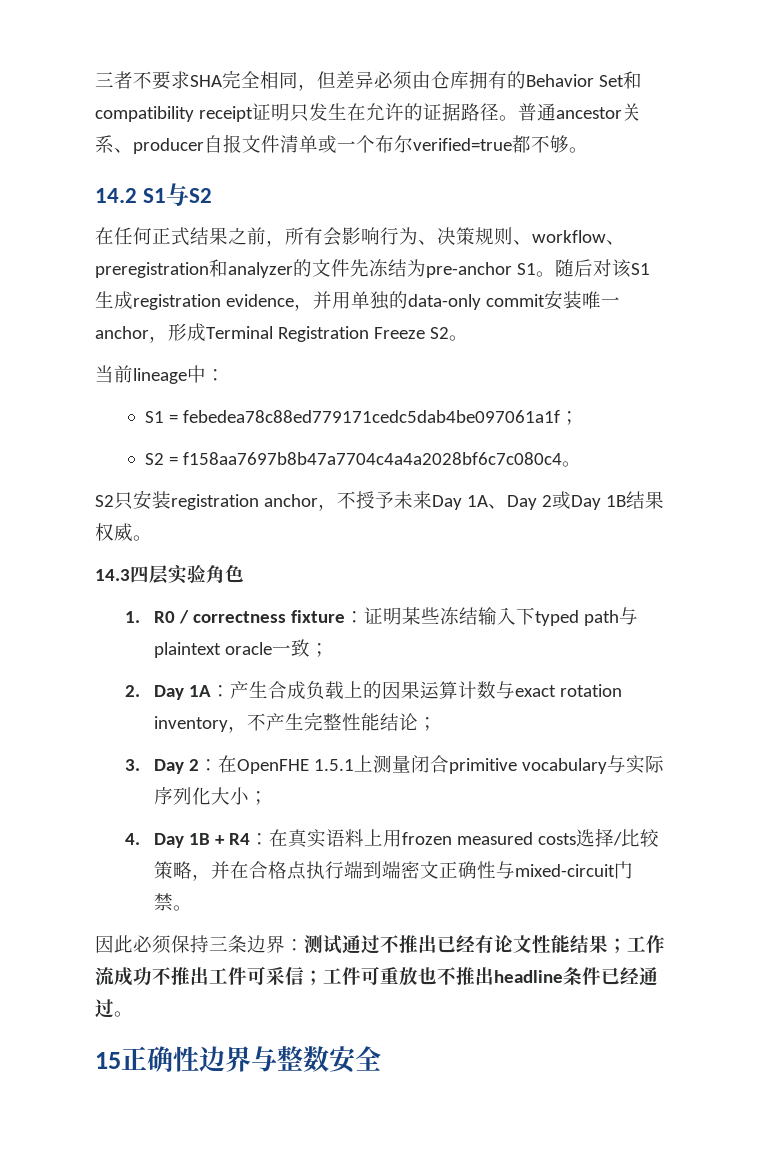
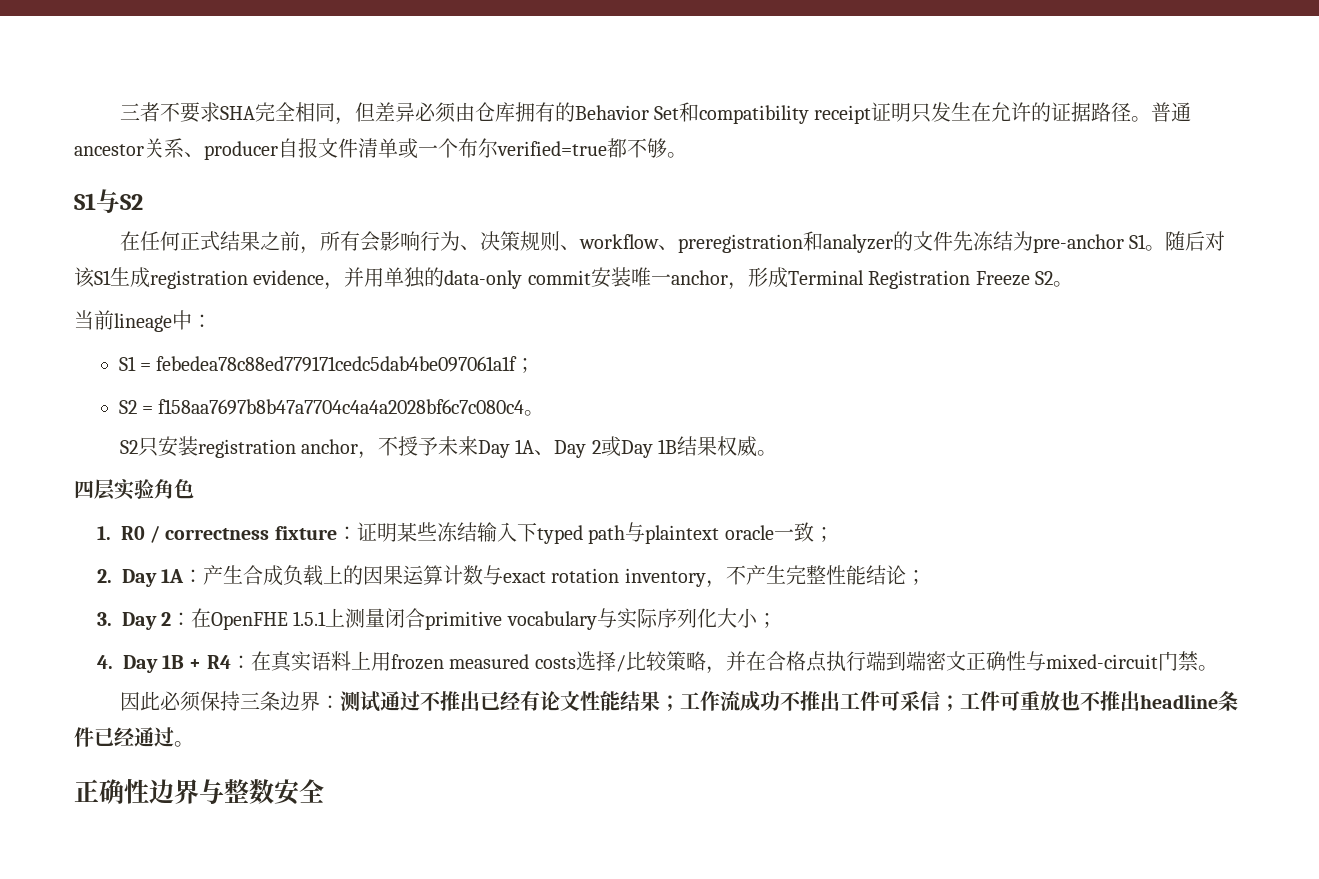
[95,188,137,203] 14.2 -> (687, 155) none
[95,569,130,581] 14.3 -> (778, 453) none
[95,1052,121,1069] 15 -> (194, 744) none

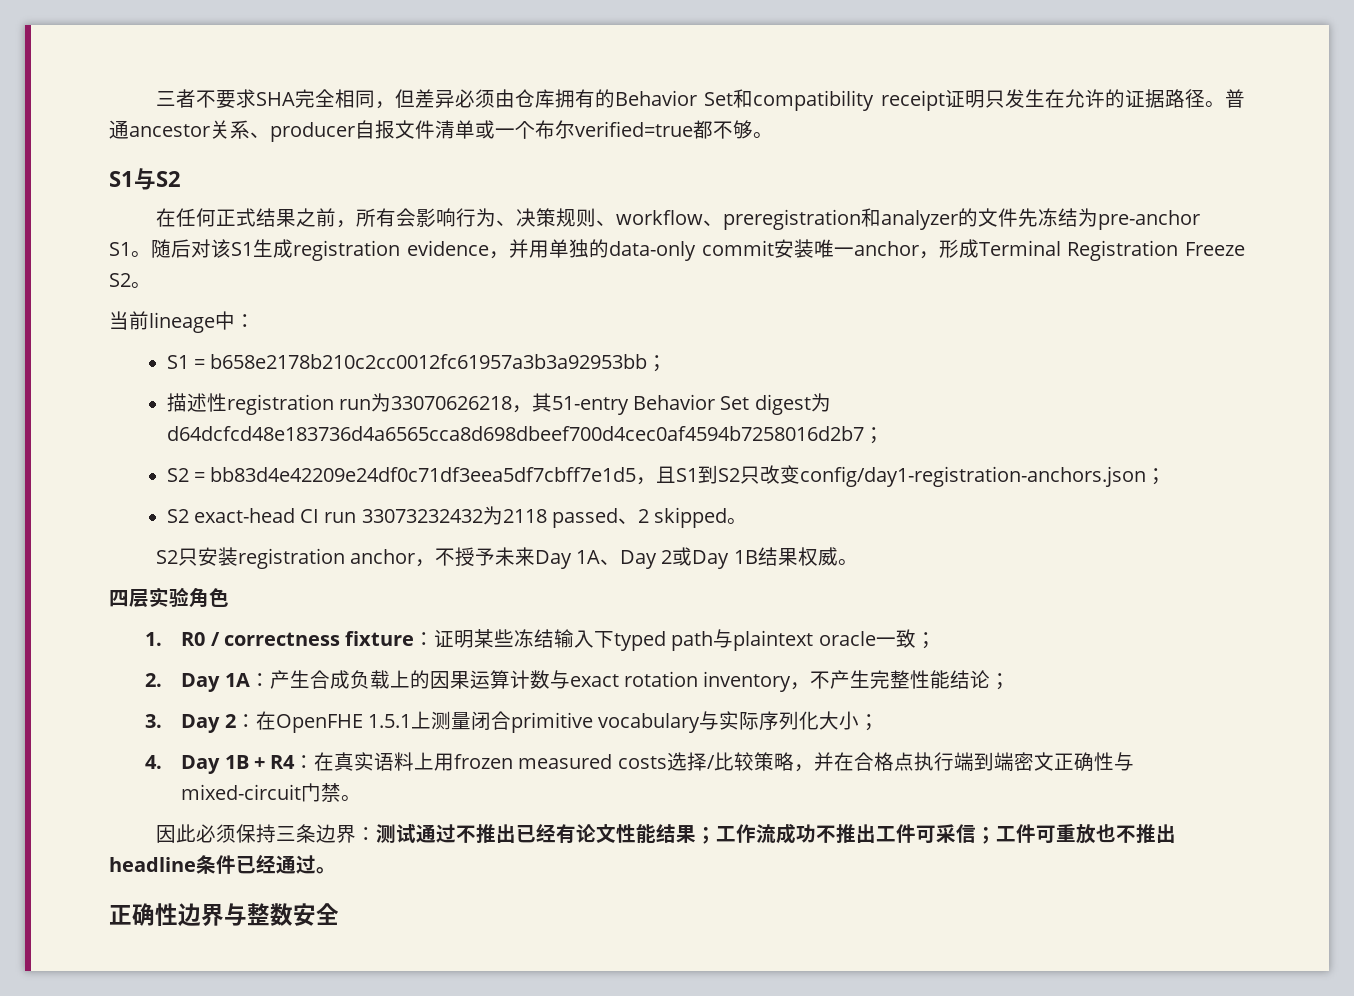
[156,356,536,373] [118,399,525,415] febedea78c88ed779171cedc5dab4be097061a1f； // S2 = f158aa7697b8b47a7704c4a4a2028bf6c7c080c4 -> [210,354,668,372] [166,393,831,415] [166,426,884,444] [166,465,1167,487] [166,506,728,528] b658e2178b210c2cc0012fc61957a3b3a92953bb； // 描述性registration run为33070626218，其51-entry Behavior Set digest为d64dcfcd48e183736d4a6565cca8d698dbeef700d4cec0af4594b7258016d2b7； // S2 = bb83d4e42209e24df0c71df3eea5df7cbff7e1d5，且S1到S2只改变config/day1-registration-anchors.json； // S2 exact-head CI run 33073232432为2118 passed、2 skipped

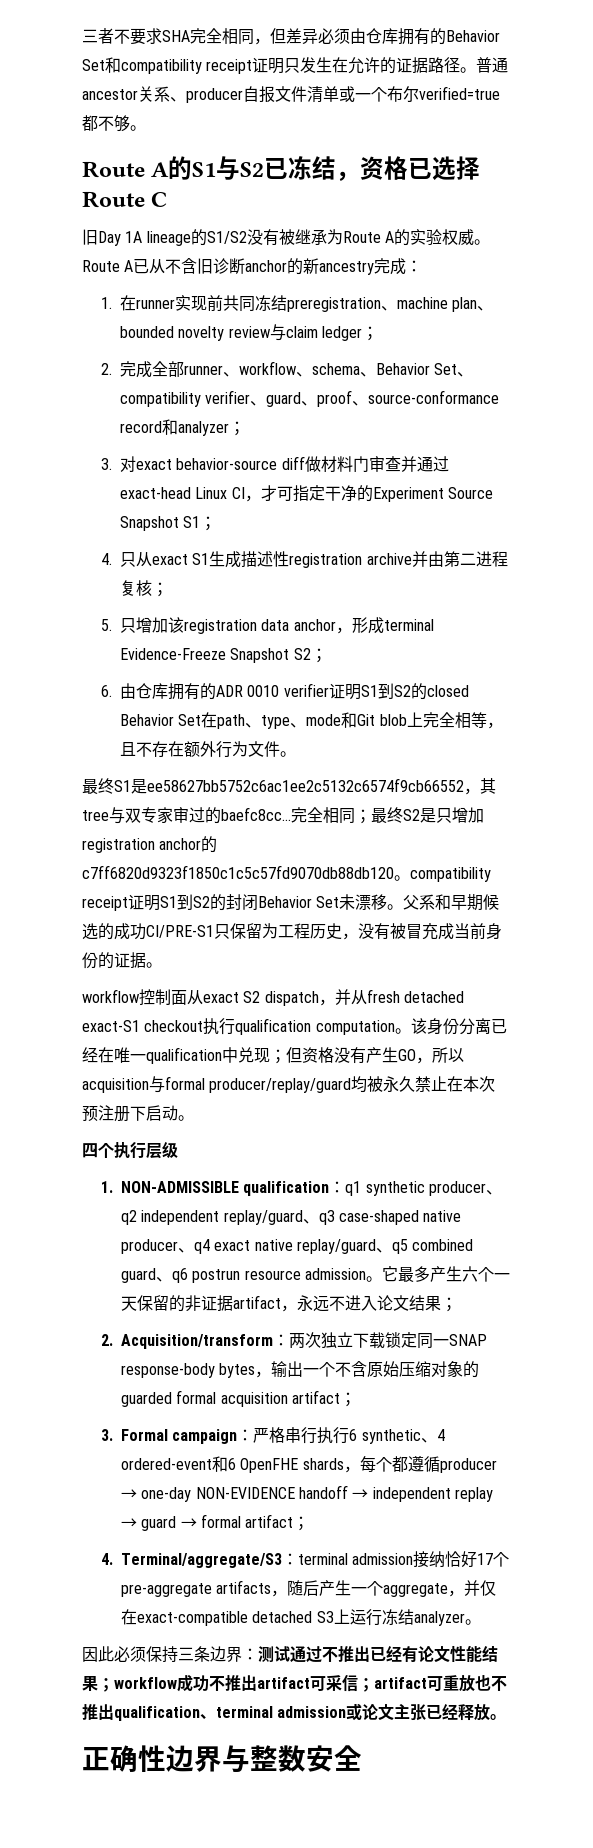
(773, 135) none -> [82,156,193,180] Route A的
[155,208,1200,230] [109,239,1245,261] [109,273,151,288] [109,311,255,333] [166,354,668,372] [166,393,831,415] [166,426,884,444] [166,465,1167,487] [166,506,748,528] [155,547,838,569] // 在任何正式结果之前，所有会影响行为、决策规则、workflow、preregistration和analyzer的文件先冻结为pre-anchor S1。随后对该S1生成registration evidence，并用单独的data-only commit安装唯一anchor，形成Terminal Registration Freeze S2。 // 当前lineage中： // S1 = b658e2178b210c2cc0012fc61957a3b3a92953bb； // 描述性registration run为33070626218，其51-entry Behavior Set digest为d64dcfcd48e183736d4a6565cca8d698dbeef700d4cec0af4594b7258016d2b7； // S2 = bb83d4e42209e24df0c71df3eea5df7cbff7e1d5，且S1到S2只改变config/day1-registration-anchors.json； // S2 exact-head CI run 33073232432为2118 passed、2 skipped。 // S2只安装registration anchor，不授予未来Day 1A、Day 2或Day 1B结果权威 -> [264,156,481,181] [82,191,169,208] [82,229,490,246] [82,258,423,275] [100,295,494,312] [119,324,378,341] [100,361,474,378] [119,390,500,407] [119,419,245,436] [100,456,449,472] [119,485,493,502] [119,516,217,531] [100,551,508,568] [119,580,168,597] [100,617,434,634] [119,648,327,663] [100,683,469,700] [119,712,503,729] [119,741,296,758] [82,778,496,795] [82,807,484,824] [82,836,218,853] [82,865,491,882] [82,894,500,911] [82,923,502,940] [82,952,162,969] [82,989,464,1006] [82,1018,507,1035] [82,1047,464,1064] [82,1076,496,1093] [82,1105,178,1122] 已冻结，资格已选择Route C // 旧Day 1A lineage的S1/S2没有被继承为Route A的实验权威。Route A已从不含旧诊断anchor的新ancestry完成： // 1.在runner实现前共同冻结preregistration、machine plan、bounded novelty review与claim ledger； // 2.完成全部runner、workflow、schema、Behavior Set、compatibility verifier、guard、proof、source-conformance record和analyzer； // 3.对exact behavior-source diff做材料门审查并通过exact-head Linux CI，才可指定干净的Experiment Source Snapshot S1； // 4.只从exact S1生成描述性registration archive并由第二进程复核； // 5.只增加该registration data anchor，形成terminal Evidence-Freeze Snapshot S2； // 6.由仓库拥有的ADR 0010 verifier证明S1到S2的closed Behavior Set在path、type、mode和Git blob上完全相等，且不存在额外行为文件。 // 最终S1是ee58627bb5752c6ac1ee2c5132c6574f9cb66552，其tree与双专家审过的baefc8cc…完全相同；最终S2是只增加registration anchor的c7ff6820d9323f1850c1c5c57fd9070db88db120。compatibility receipt证明S1到S2的封闭Behavior Set未漂移。父系和早期候选的成功CI/PRE-S1只保留为工程历史，没有被冒充成当前身份的证据。 // workflow控制面从exact S2 dispatch，并从fresh detached exact-S1 checkout执行qualification computation。该身份分离已经在唯一qualification中兑现；但资格没有产生GO，所以acquisition与formal producer/replay/guard均被永久禁止在本次预注册下启动
[129,587,229,608] [145,629,936,651] [145,670,1011,692] [145,711,880,733] [145,752,1134,774] [181,783,342,802] 层实验角色 // 1. R0 / correctness fixture：证明某些冻结输入下typed path与plaintext oracle一致； // 2. Day 1A：产生合成负载上的因果运算计数与exact rotation inventory，不产生完整性能结论； // 3. Day 2：在OpenFHE 1.5.1上测量闭合primitive vocabulary与实际序列化大小； // 4. Day 1B + R4：在真实语料上用frozen measured costs选择/比较策略，并在合格点执行端到端密文正确性与mixed-circuit门禁 -> [98,1141,178,1159] [100,1181,502,1196] [120,1210,462,1225] [120,1239,474,1254] [120,1266,510,1283] [120,1295,457,1312] [100,1332,487,1349] [120,1361,480,1378] [120,1390,356,1407] [100,1427,445,1444] [120,1456,497,1473] [120,1485,493,1502] [120,1514,310,1531] [100,1551,510,1568] [120,1580,497,1597] [120,1609,465,1626] 个执行层级 // 1. NON-ADMISSIBLE qualification：q1 synthetic producer、q2 independent replay/guard、q3 case-shaped native producer、q4 exact native replay/guard、q5 combined guard、q6 postrun resource admission。它最多产生六个一天保留的非证据artifact，永远不进入论文结果； // 2. Acquisition/transform：两次独立下载锁定同一SNAP response-body bytes，输出一个不含原始压缩对象的guarded formal acquisition artifact； // 3. Formal campaign：严格串行执行6 synthetic、4 ordered-event和6 OpenFHE shards，每个都遵循producer → one-day NON-EVIDENCE handoff → independent replay → guard → formal artifact； // 4. Terminal/aggregate/S3：terminal admission接纳恰好17个pre-aggregate artifacts，随后产生一个aggregate，并仅在exact-compatible detached S3上运行冻结analyzer
[715,824,776,844] 工作流 -> [114,1677,177,1689] workflow
[875,824,916,843] 工件 -> [257,1677,310,1689] artifact
[995,824,1036,843] 工件 -> [374,1677,427,1689] artifact
[109,855,316,874] headline条件已经通过 -> [114,1703,491,1721] qualification、terminal admission或论文主张已经释放

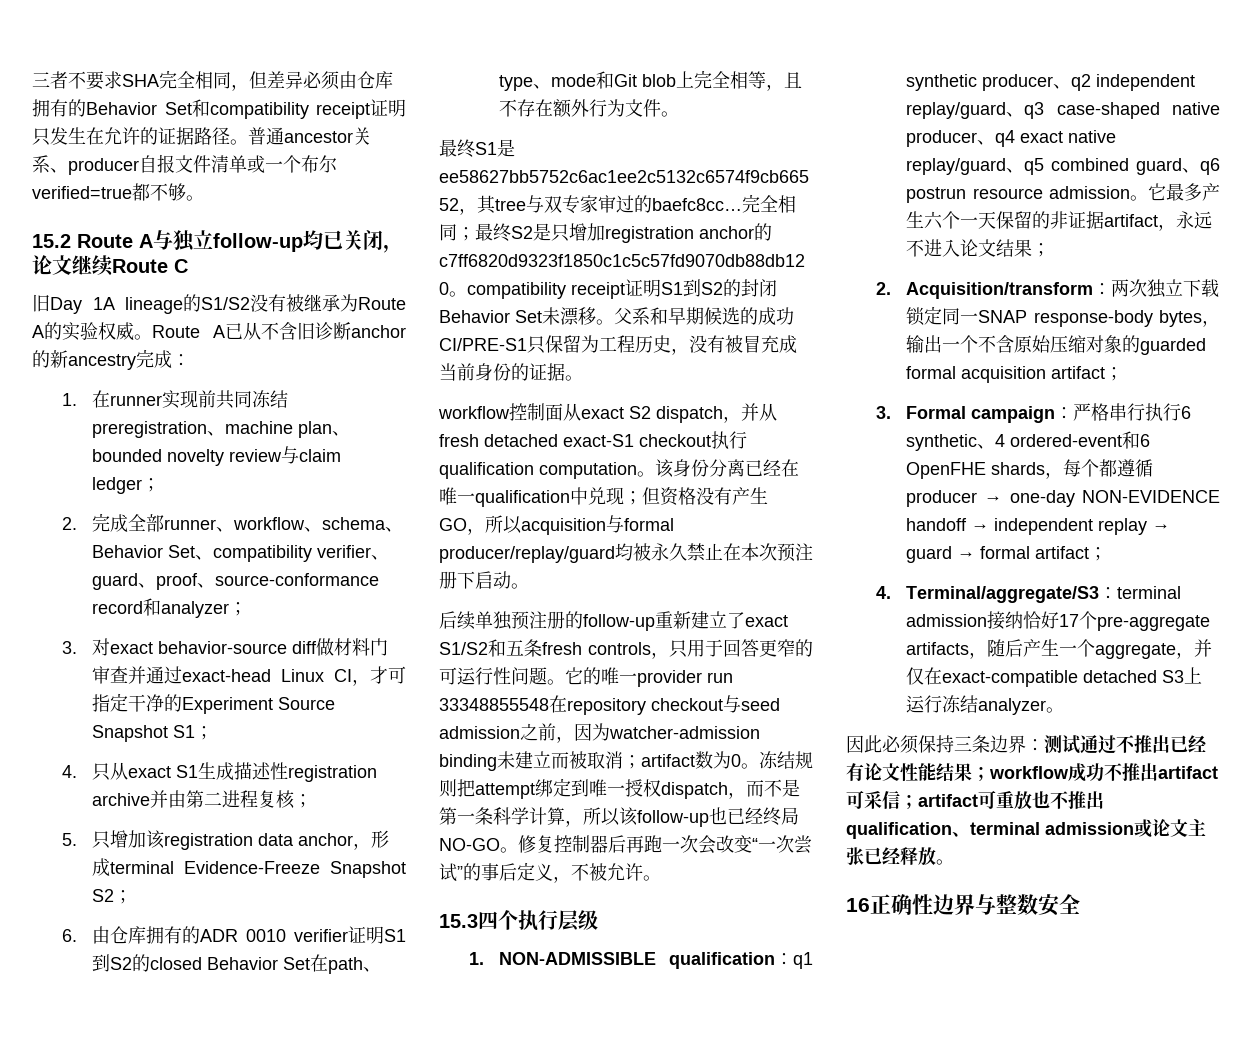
[82,156,481,181] Route A的S1与S2已冻结，资格已选择 -> [32,230,403,253] [32,255,113,276] 15.2 Route A与独立follow-up均已关闭，论文继续
(194, 1118) none -> [439,611,788,631] [439,639,813,659] [439,667,733,687] [439,695,780,715] [439,723,760,743] [439,751,813,771] [439,778,800,799] [439,807,799,827] [439,835,812,854] [439,862,661,883] [439,914,478,928] 后续单独预注册的follow-up重新建立了exact S1/S2和五条fresh controls，只用于回答更窄的可运行性问题。它的唯一provider run 33348855548在repository checkout与seed admission之前，因为watcher-admission binding未建立而被取消；artifact数为0。冻结规则把attempt绑定到唯一授权dispatch，而不是第一条科学计算，所以该follow-up也已经终局NO-GO。修复控制器后再跑一次会改变“一次尝试”的事后定义，不被允许。 // 15.3
(507, 1717) none -> [846,898,870,912] 16

